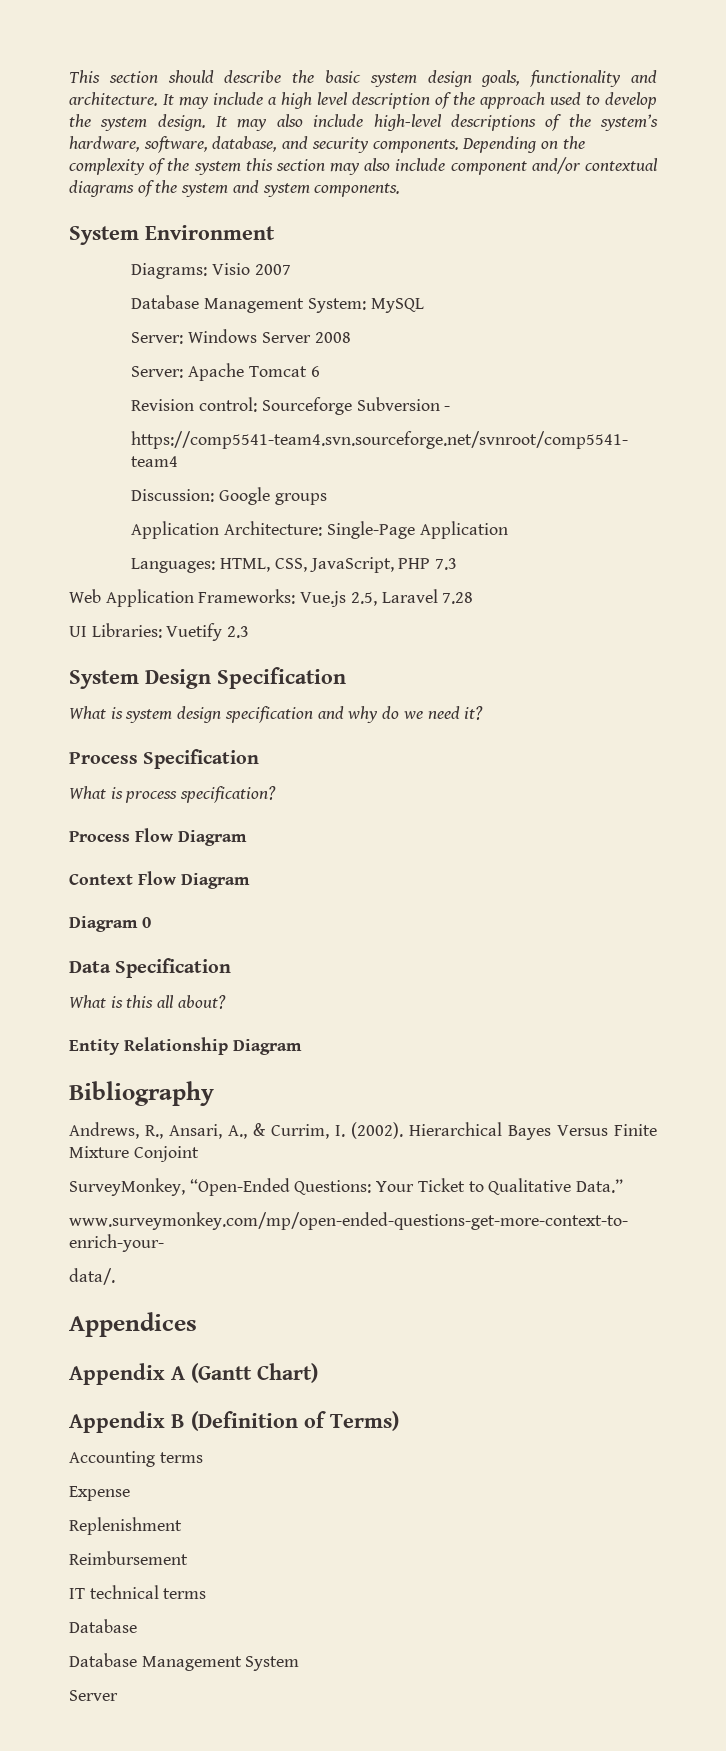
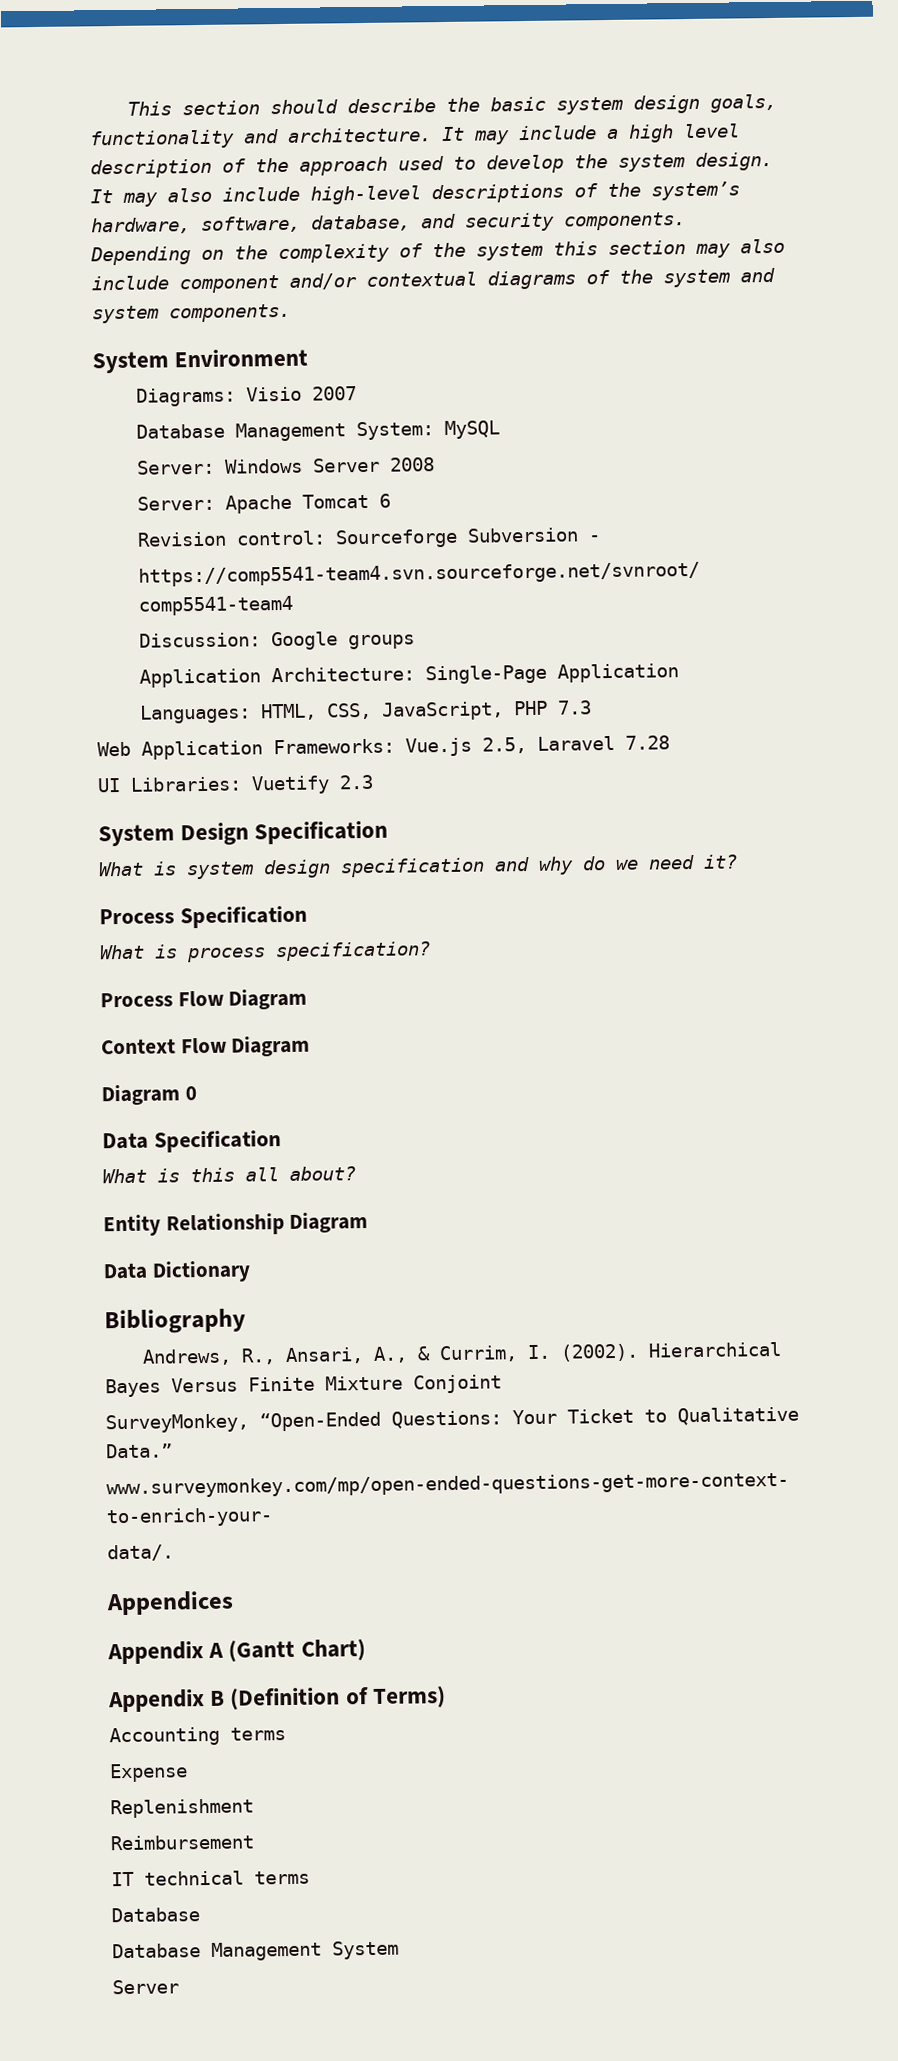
(302, 1047) none -> [103,1260,251,1283] // Data Dictionary

